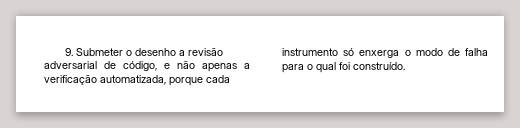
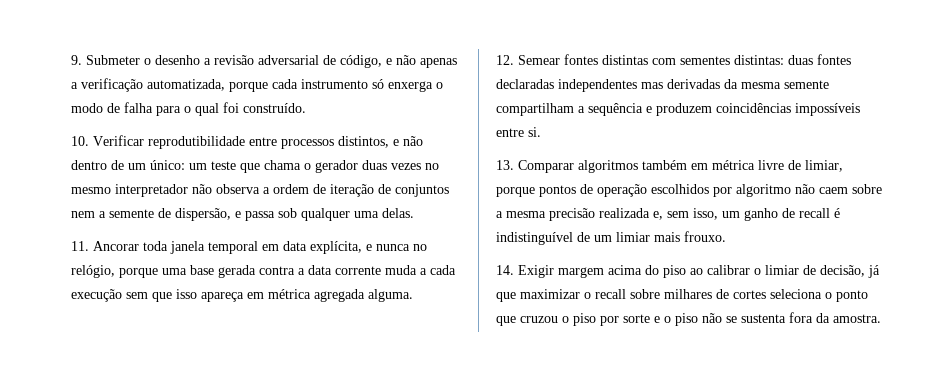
(405, 66) none -> [71,135,423,149] [71,160,439,173] [71,184,449,197] [71,208,414,221] [71,241,427,254] [71,265,456,278] [71,289,413,302] [496,54,851,65] [496,79,829,92] [496,103,860,116] [496,127,541,137] [496,160,843,173] [496,184,882,197] [496,208,840,221] [496,231,726,245] [496,265,880,278] [496,289,868,302] [496,312,881,326] // 10. Verificar reprodutibilidade entre processos distintos, e não dentro de um único: um teste que chama o gerador duas vezes no mesmo interpretador não observa a ordem de iteração de conjuntos nem a semente de dispersão, e passa sob qualquer uma delas. // 11. Ancorar toda janela temporal em data explícita, e nunca no relógio, porque uma base gerada contra a data corrente muda a cada execução sem que isso apareça em métrica agregada alguma. // 12. Semear fontes distintas com sementes distintas: duas fontes declaradas independentes mas derivadas da mesma semente compartilham a sequência e produzem coincidências impossíveis entre si. // 13. Comparar algoritmos também em métrica livre de limiar, porque pontos de operação escolhidos por algoritmo não caem sobre a mesma precisão realizada e, sem isso, um ganho de recall é indistinguível de um limiar mais frouxo. // 14. Exigir margem acima do piso ao calibrar o limiar de decisão, já que maximizar o recall sobre milhares de cortes seleciona o ponto que cruzou o piso por sorte e o piso não se sustenta fora da amostra.

